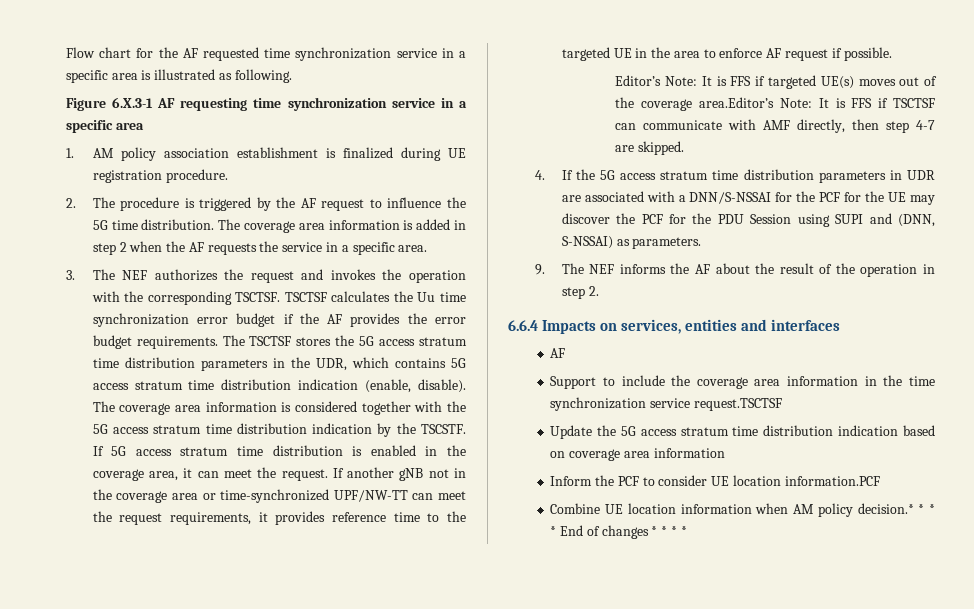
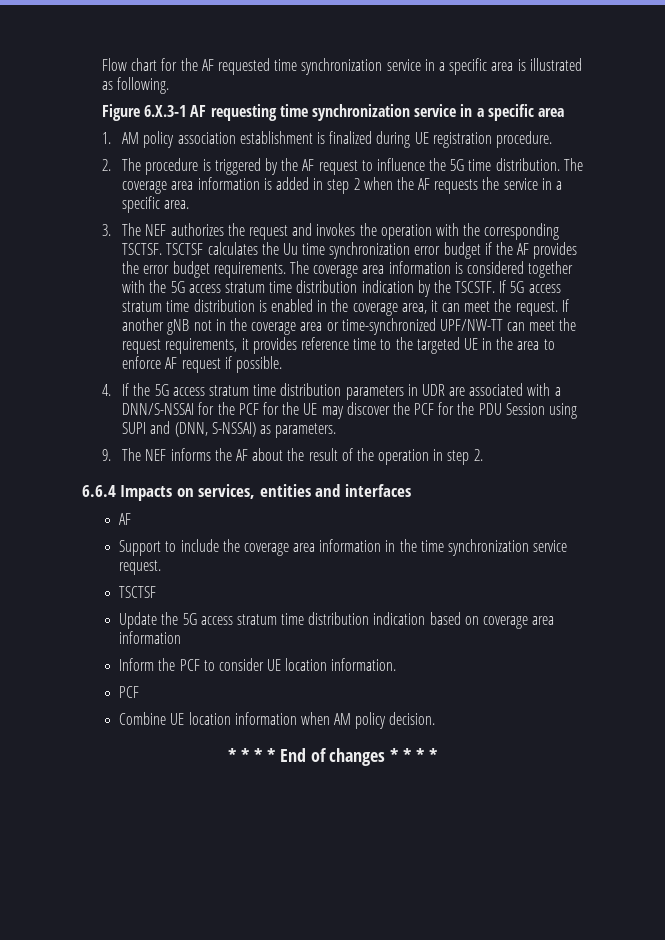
[249,335,468,346] [92,357,466,371] [92,379,466,393] [92,401,115,412] TSCTSF stores the 5G access stratum time distribution parameters in the UDR, which contains 5G access stratum time distribution indication (enable, disable). The -> (309, 267) none
[615,75,938,89] [615,97,935,111] [615,119,935,133] [615,141,685,155] // Editor’s Note: It is FFS if targeted UE(s) moves out of the coverage area.Editor’s Note: It is FFS if TSCTSF can communicate with AMF directly, then step 4-7 are skipped. -> (282, 364) none
[693,398,782,411] request.TSCTSF -> [119,560,162,575] [119,586,157,598] request. // TSCTSF
[784,476,880,486] information.PCF -> [331,658,397,671] [119,686,140,698] information. // PCF
[857,503,914,514] decision.* -> [389,712,436,725] [228,748,237,762] decision. // *

